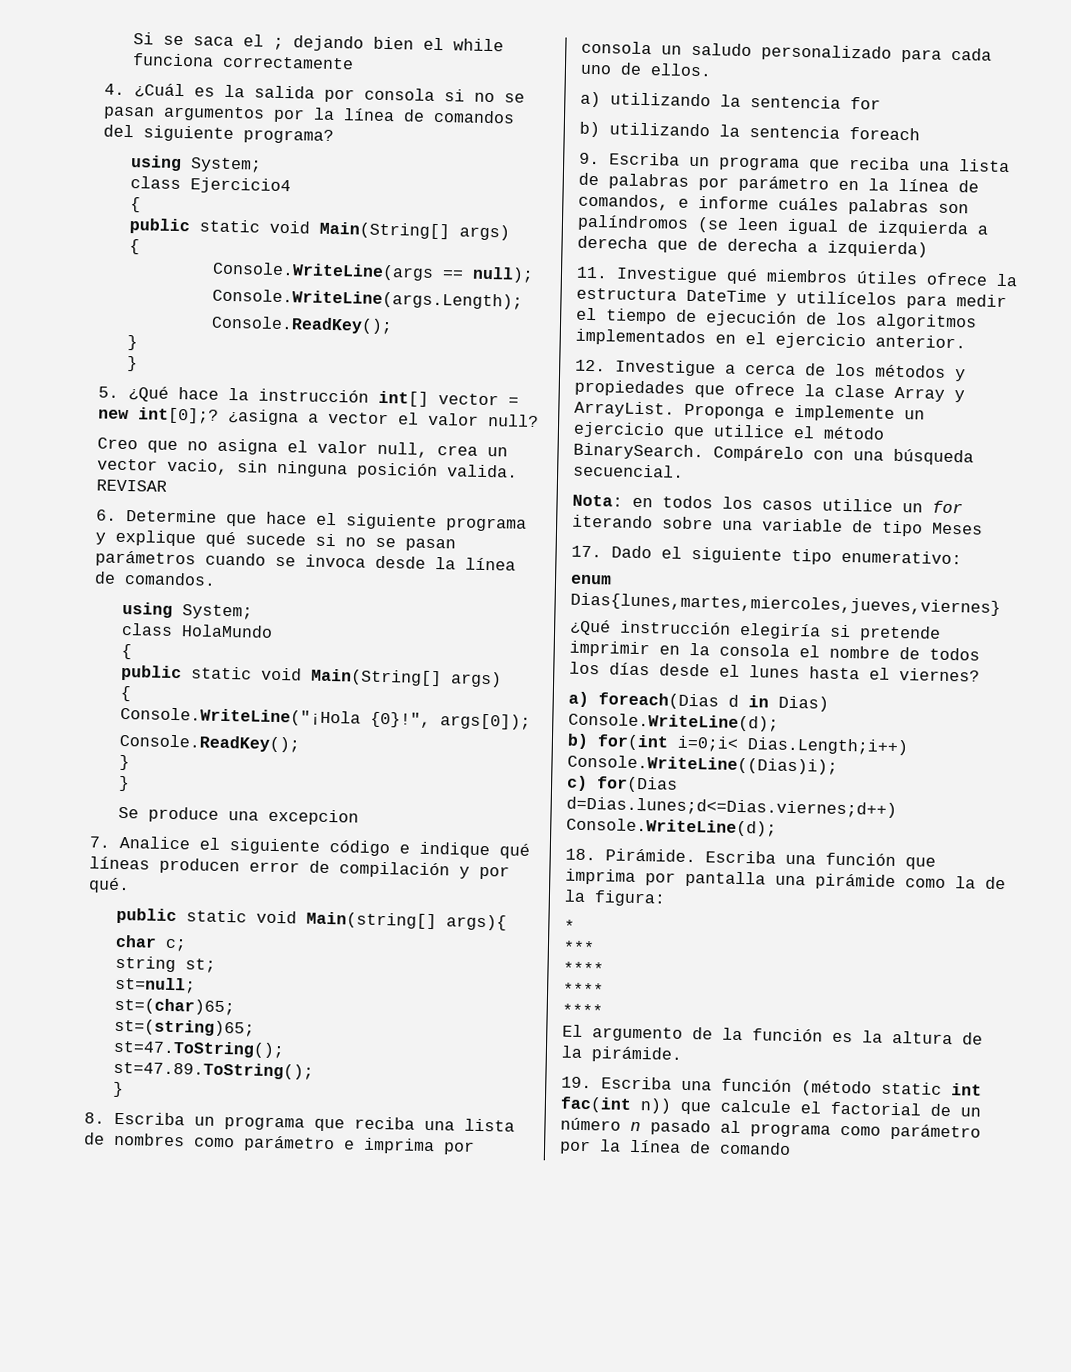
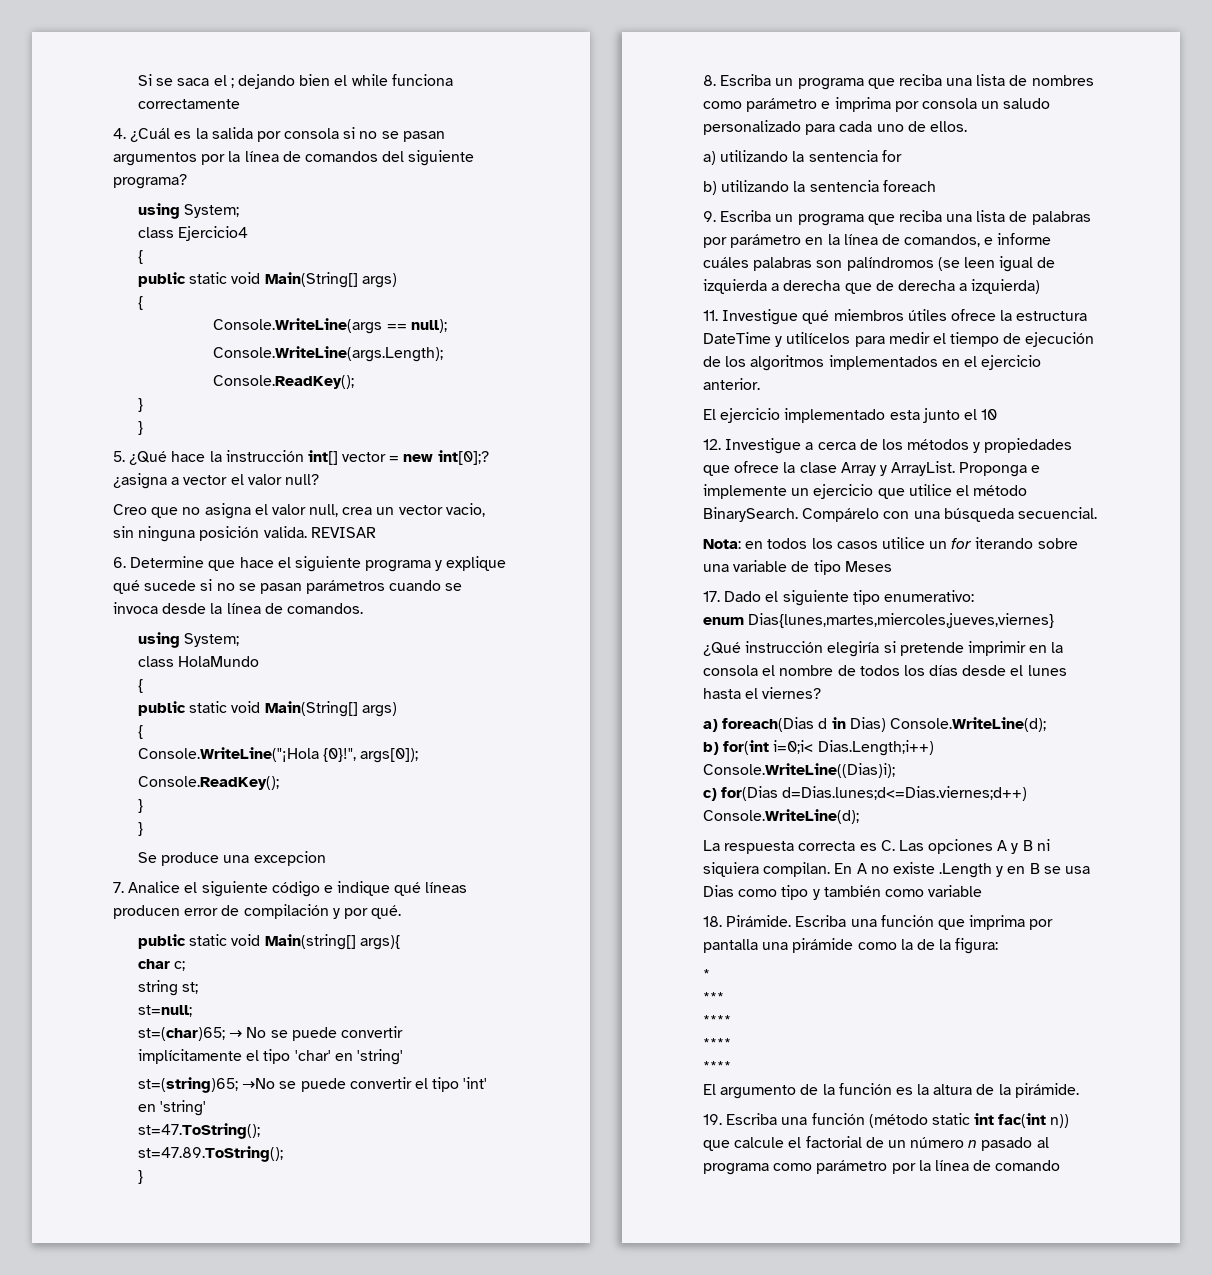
[114,1018,256,1037] // st=(string)65; -> [229,1026,404,1041] [138,1049,404,1065] [138,1077,488,1093] [138,1100,207,1116] → No se puede convertir implícitamente el tipo 'char' en 'string' // st=(string)65; →No se puede convertir el tipo 'int' en 'string'
(966, 341) none -> [703,408,998,423] // El ejercicio implementado esta junto el 10
(777, 827) none -> [703,839,1050,854] [703,862,1091,878] [703,885,983,900] // La respuesta correcta es C. Las opciones A y B ni siquiera compilan. En A no existe .Length y en B se usa Dias como tipo y también como variable

